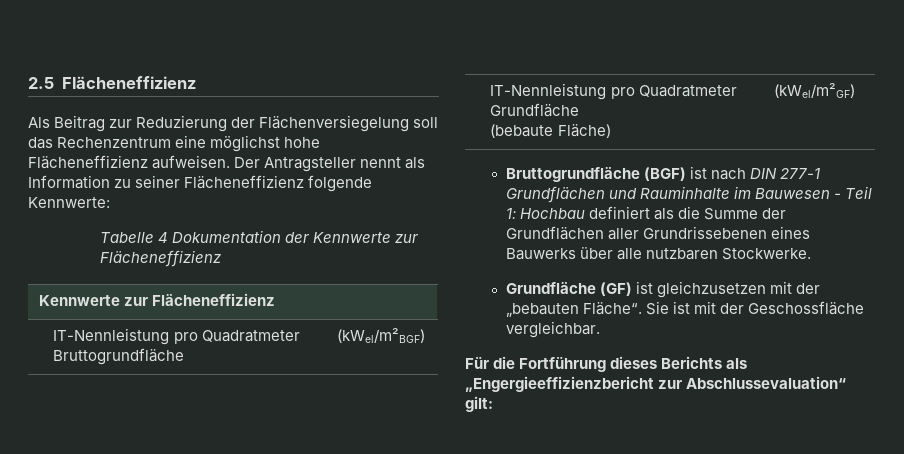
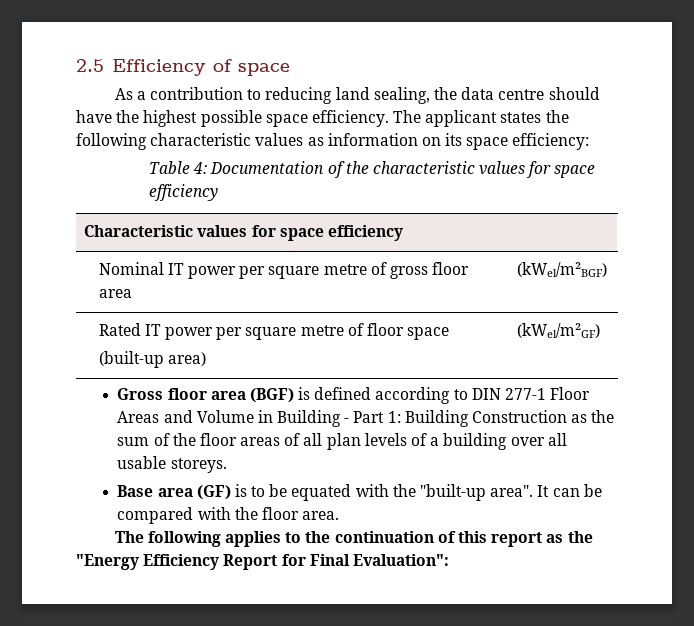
[61,76,196,89] [28,115,439,132] [28,135,321,152] [28,155,426,172] [28,175,373,192] [28,197,110,208] [100,230,419,243] [100,250,222,267] [39,293,276,306] [53,328,300,345] [53,348,185,365] [337,328,426,343] [490,83,737,100] [490,103,580,117] [490,124,611,138] [774,83,856,98] [505,166,820,182] [505,186,872,203] [505,206,786,220] [505,226,810,240] [505,247,811,260] [505,281,820,298] [505,301,864,317] [505,321,600,338] [465,356,748,372] [465,376,847,392] [465,396,493,412] Flächeneffizienz // Als Beitrag zur Reduzierung der Flächenversiegelung soll das Rechenzentrum eine möglichst hohe Flächeneffizienz aufweisen. Der Antragsteller nennt als Information zu seiner Flächeneffizienz folgende Kennwerte: // Tabelle 4 Dokumentation der Kennwerte zur Flächeneffizienz // Kennwerte zur Flächeneffizienz // IT-Nennleistung pro Quadratmeter Bruttogrundfläche | (kWel/m²BGF) // IT-Nennleistung pro Quadratmeter Grundfläche // (bebaute Fläche) | (kWel/m²GF) // Bruttogrundfläche (BGF) ist nach DIN 277-1 Grundflächen und Rauminhalte im Bauwesen - Teil 1: Hochbau definiert als die Summe der Grundflächen aller Grundrissebenen eines Bauwerks über alle nutzbaren Stockwerke. // Grundfläche (GF) ist gleichzusetzen mit der „bebauten Fläche“. Sie ist mit der Geschossfläche vergleichbar. // Für die Fortführung dieses Berichts als „Engergieeffizienzbericht zur Abschlussevaluation“ gilt: -> [111,59,290,76] [114,87,600,104] [76,110,569,127] [76,133,590,150] [148,161,596,178] [148,184,218,201] [84,225,403,241] [98,262,470,279] [98,289,132,298] [517,262,608,277] [98,323,450,340] [98,351,206,368] [517,323,601,338] [117,387,591,404] [117,410,615,427] [117,433,567,450] [117,456,227,473] [117,484,602,501] [117,507,340,524] [114,531,593,547] [76,554,449,570] Efficiency of space // As a contribution to reducing land sealing, the data centre should have the highest possible space efficiency. The applicant states the following characteristic values as information on its space efficiency: // Table 4: Documentation of the characteristic values for space efficiency // Characteristic values for space efficiency // Nominal IT power per square metre of gross floor area | (kWel/m²BGF) // Rated IT power per square metre of floor space // (built-up area) | (kWel/m²GF) // Gross floor area (BGF) is defined according to DIN 277-1 Floor Areas and Volume in Building - Part 1: Building Construction as the sum of the floor areas of all plan levels of a building over all usable storeys. // Base area (GF) is to be equated with the "built-up area". It can be compared with the floor area. // The following applies to the continuation of this report as the "Energy Efficiency Report for Final Evaluation":

